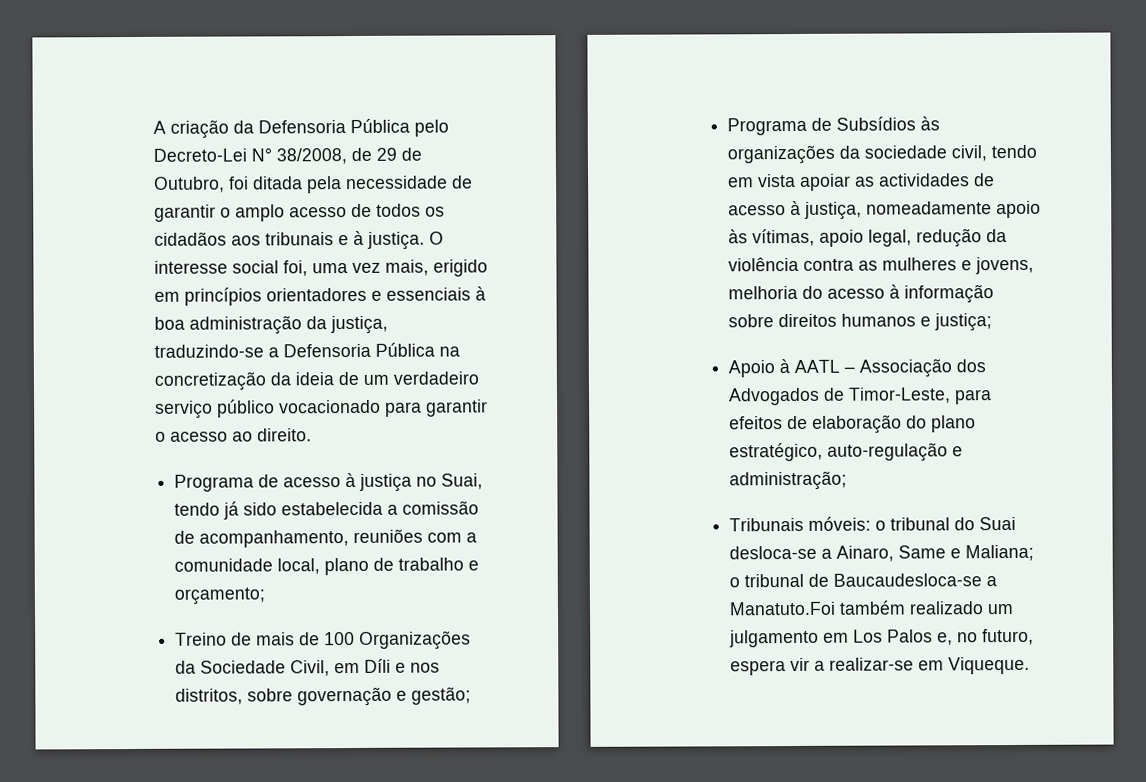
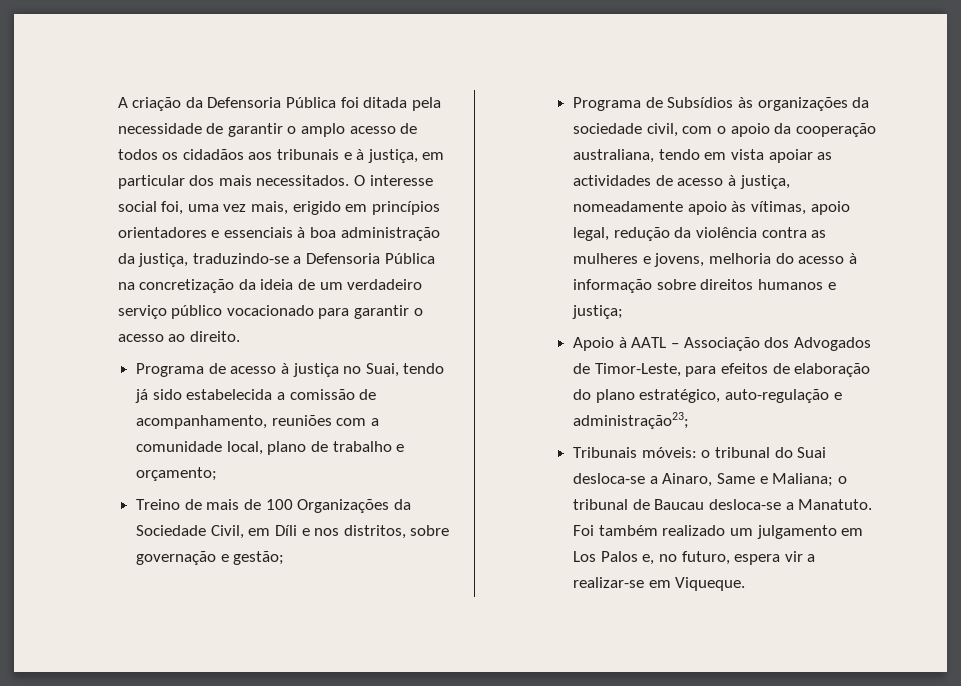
[413,119,449,137] [152,147,422,165] [153,176,225,193] pelo Decreto-Lei N° 38/2008, de 29 de Outubro, -> (336, 102) none
[366,231,425,250] justiça. -> [367,149,445,163] [117,175,350,189] justiça, em particular dos mais necessitados.
(988, 153) none -> [682,123,876,137] [573,149,655,163] com o apoio da cooperação australiana,
[729,470,848,491] administração; -> [573,412,690,429] administração23;
[833,573,998,587] [729,601,837,616] Baucaudesloca-se a Manatuto.Foi -> [654,499,873,510] [573,525,595,536] Baucau desloca-se a Manatuto. Foi

